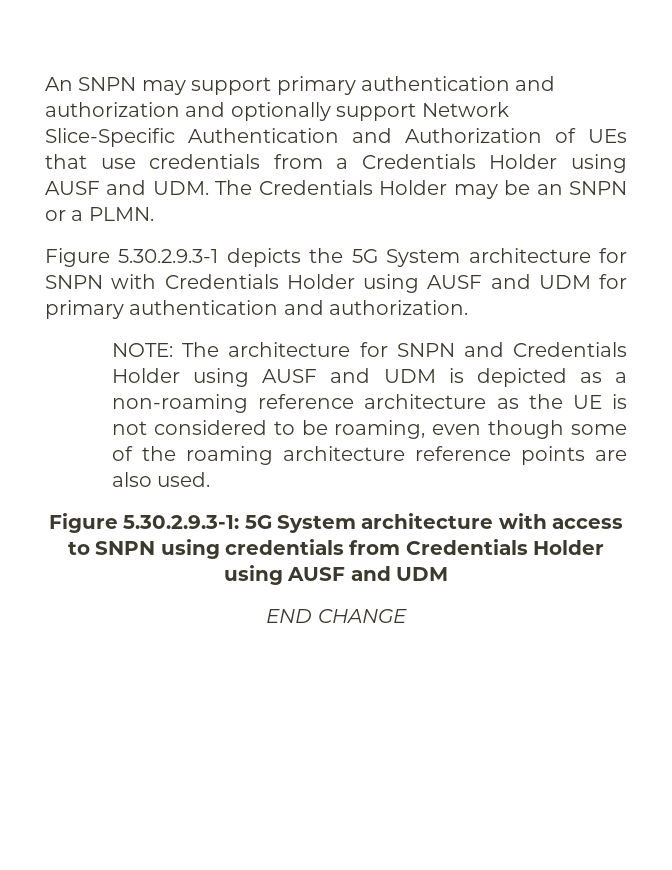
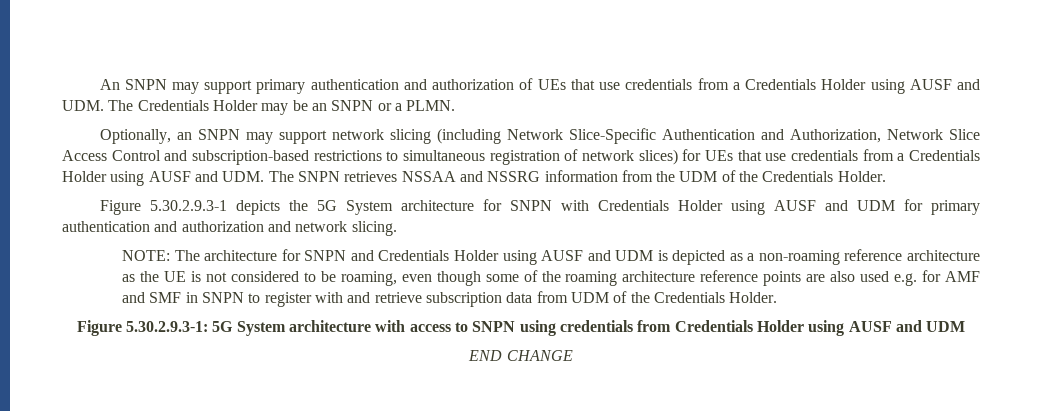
[185,102,509,121] [45,128,542,147] and optionally support Network Slice-Specific Authentication and Authorization -> (515, 84) none
(154, 214) none -> [99,128,981,144] [62,149,980,165] [62,170,886,186] // Optionally, an SNPN may support network slicing (including Network Slice-Specific Authentication and Authorization, Network Slice Access Control and subscription-based restrictions to simultaneous registration of network slices) for UEs that use credentials from a Credentials Holder using AUSF and UDM. The SNPN retrieves NSSAA and NSSRG information from the UDM of the Credentials Holder.
[329,300,469,315] authorization. -> [181,221,397,236] authorization and network slicing.
[157,472,211,487] used. -> [860,270,980,286] [122,291,778,307] used e.g. for AMF and SMF in SNPN to register with and retrieve subscription data from UDM of the Credentials Holder.

